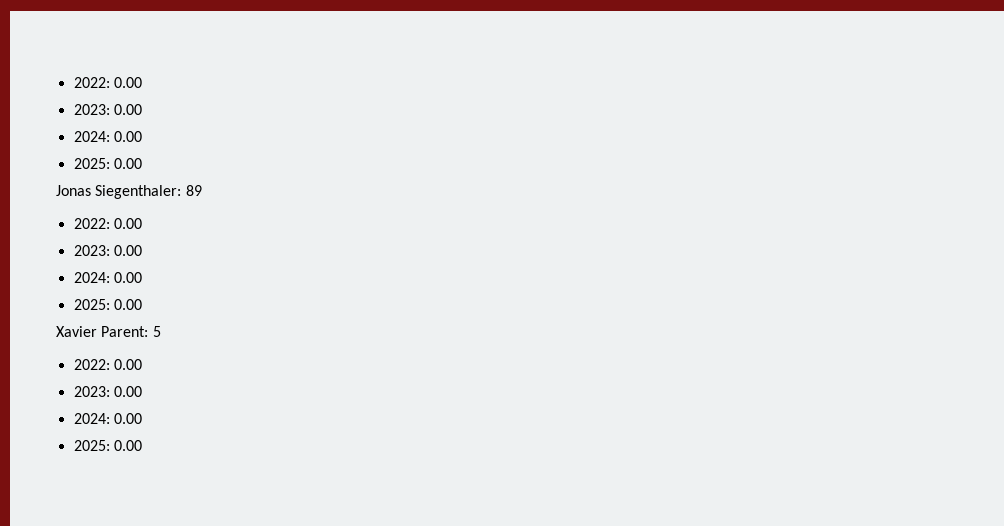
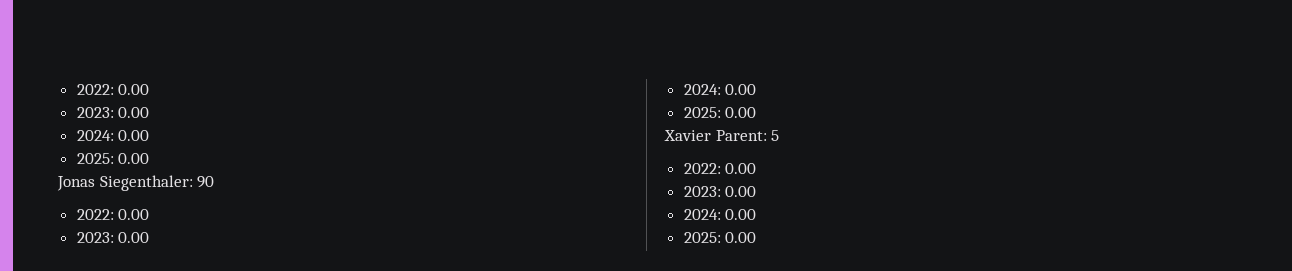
[185,185,202,196] 89 -> [197,176,215,188] 90

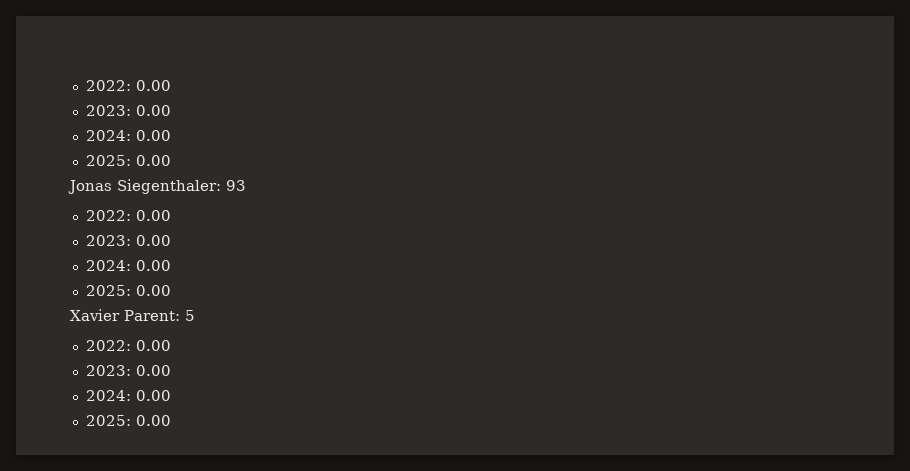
[197,176,215,188] 90 -> [226,180,246,191] 93

